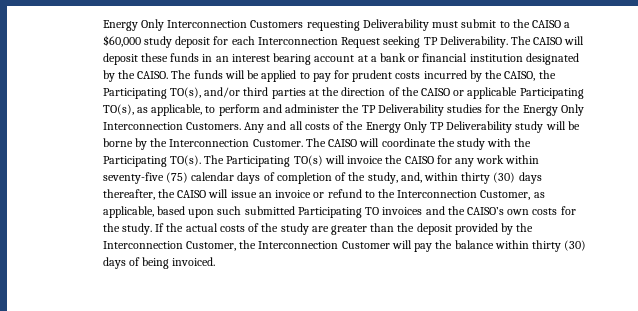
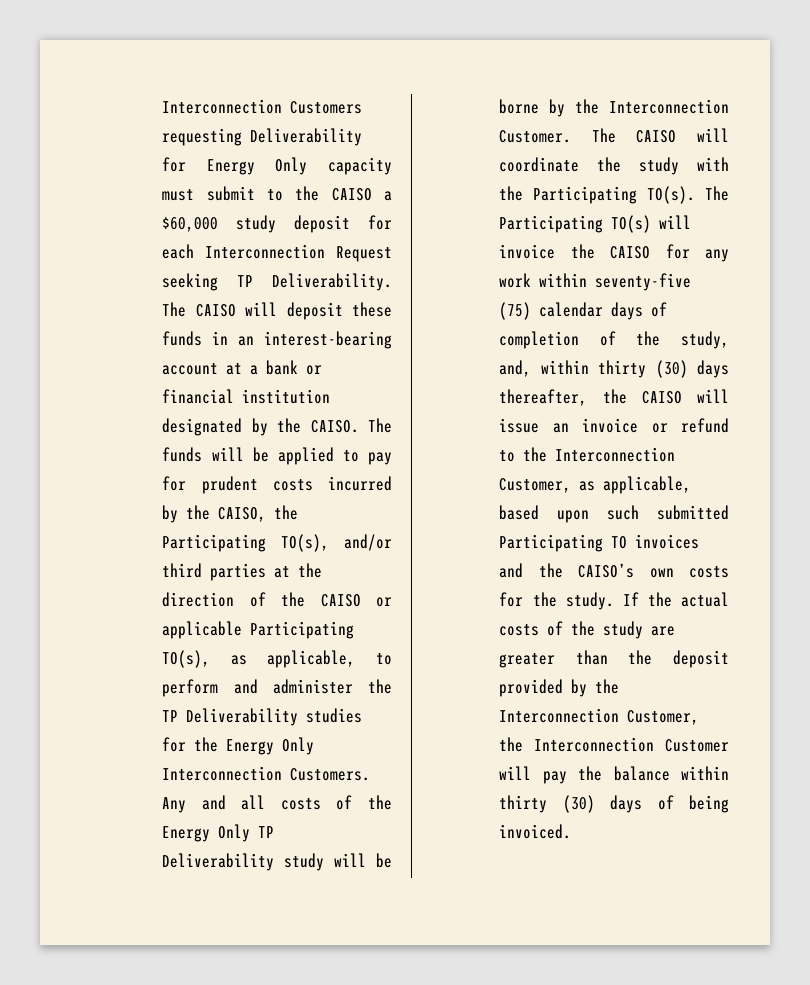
[102,19,164,31] Energy Only -> (162, 106) none
(429, 25) none -> [162,157,392,175] for Energy Only capacity
[231,53,312,65] interest bearing -> [264,331,392,349] interest-bearing

